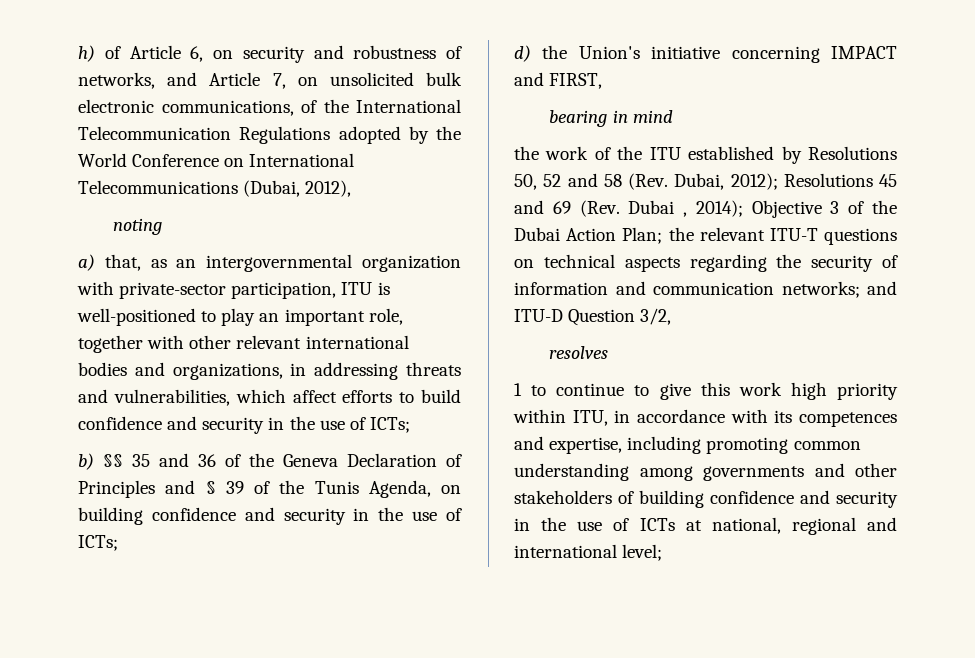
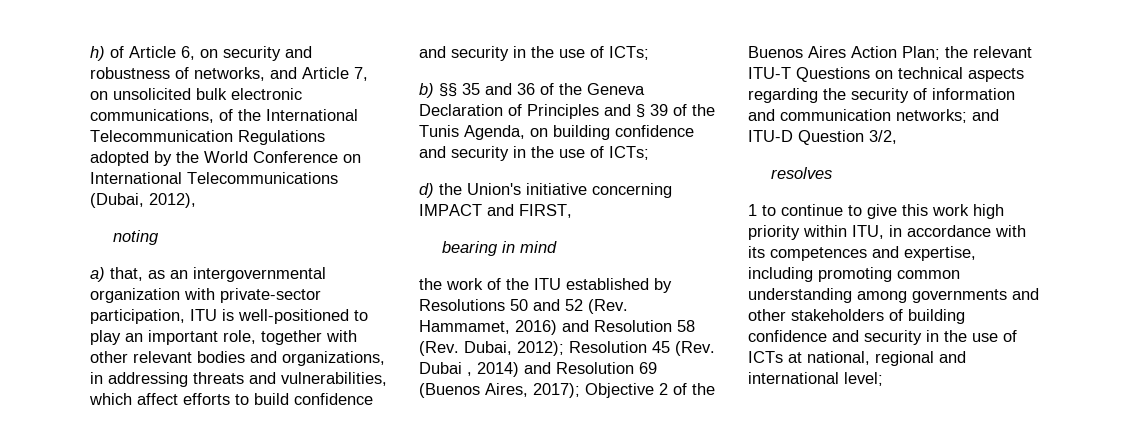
[305,335,409,349] international -> (192, 357) none
[514,173,897,190] [514,200,897,218] [514,227,560,241] 50, 52 and 58 (Rev. Dubai, 2012); Resolutions 45 and 69 (Rev. Dubai , 2014); Objective 3 of the Dubai -> [510,299,628,314] [419,320,695,335] [419,341,715,356] [419,362,657,377] [419,383,715,398] [748,46,846,58] 50 and 52 (Rev. Hammamet, 2016) and Resolution 58 (Rev. Dubai, 2012); Resolution 45 (Rev. Dubai , 2014) and Resolution 69 (Buenos Aires, 2017); Objective 2 of the Buenos Aires
[824,228,897,245] questions -> [796,67,870,82] Questions

